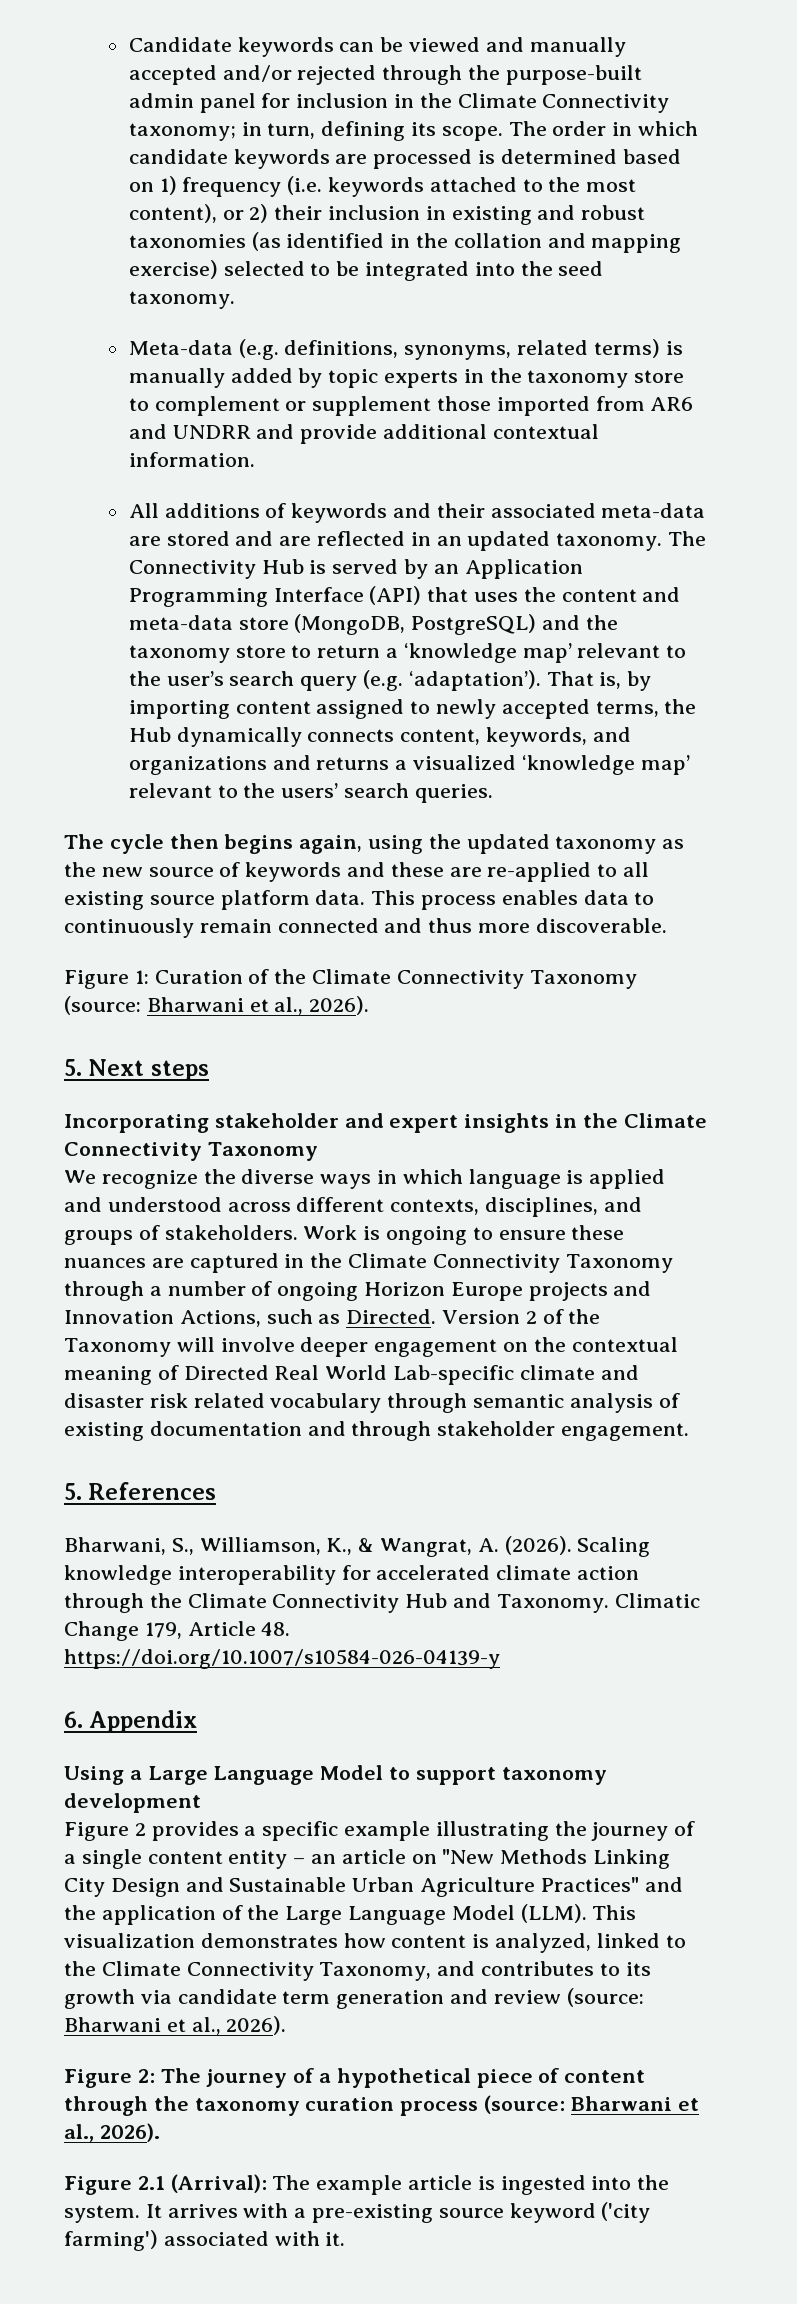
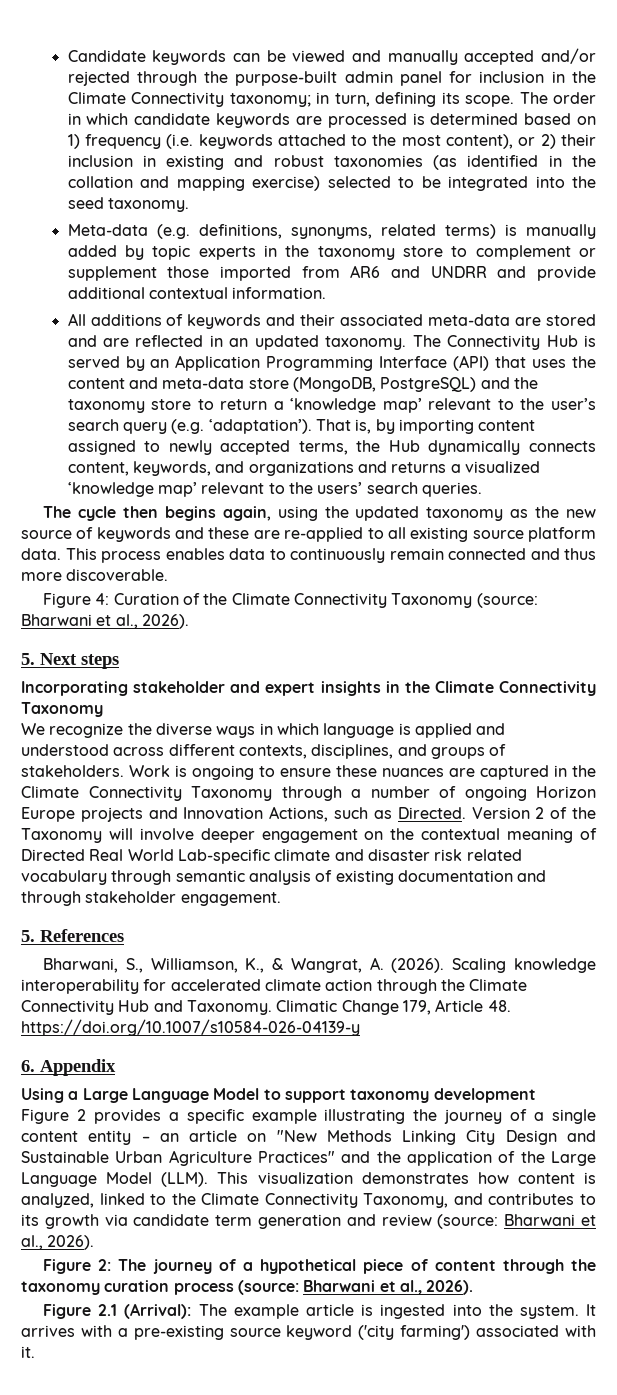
[134,970,149,984] 1: -> [95,593,110,605] 4:

